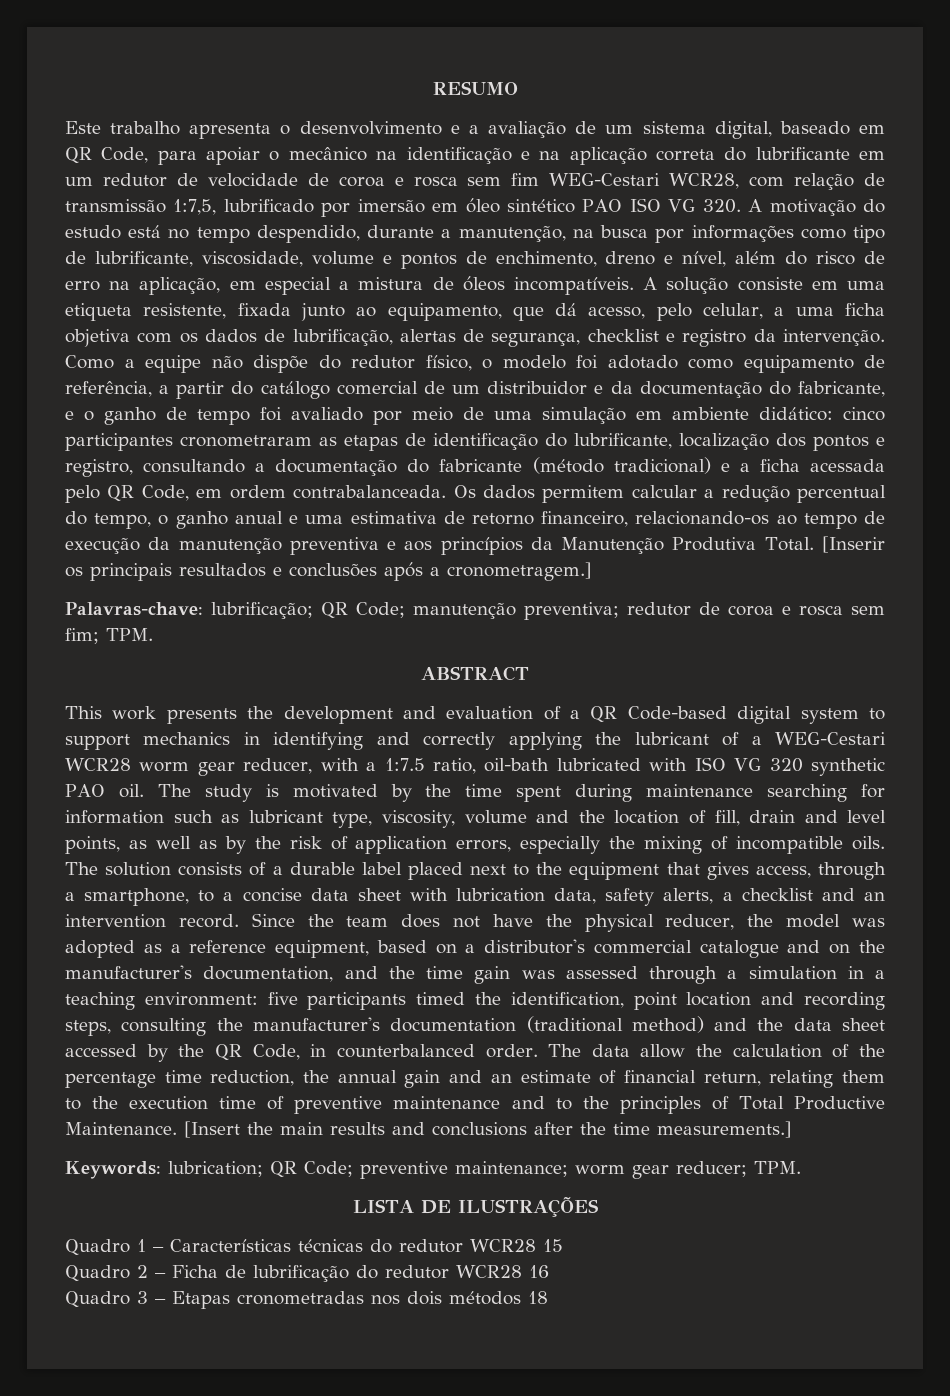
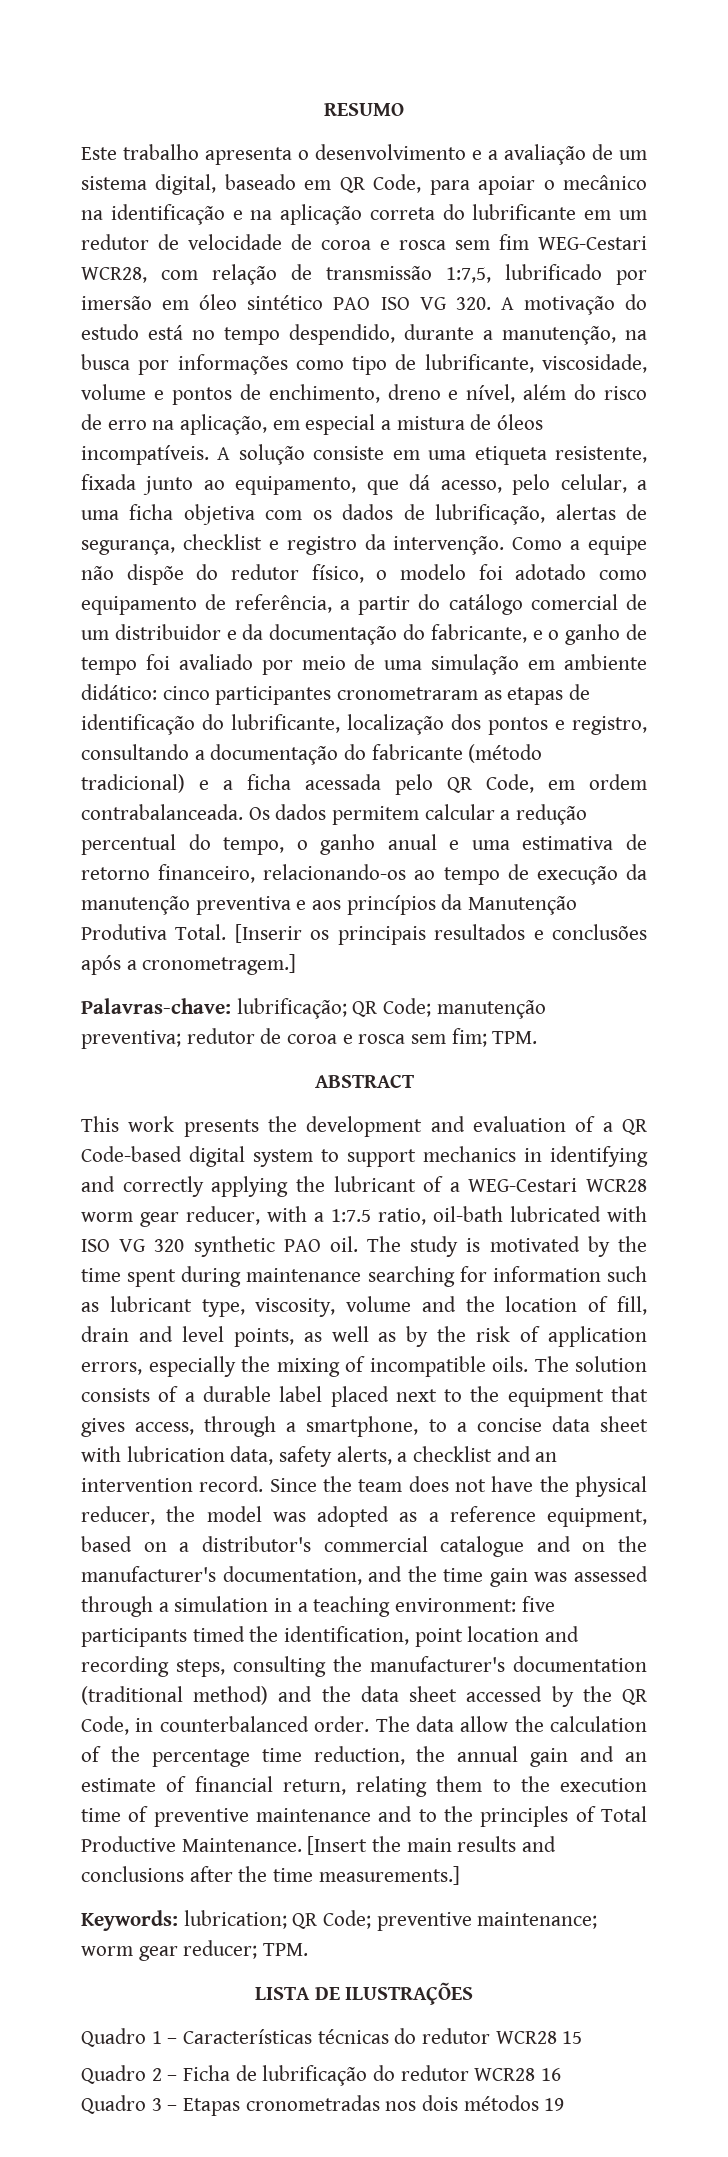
[528,1291,548,1304] 18 -> [544,2098,565,2111] 19

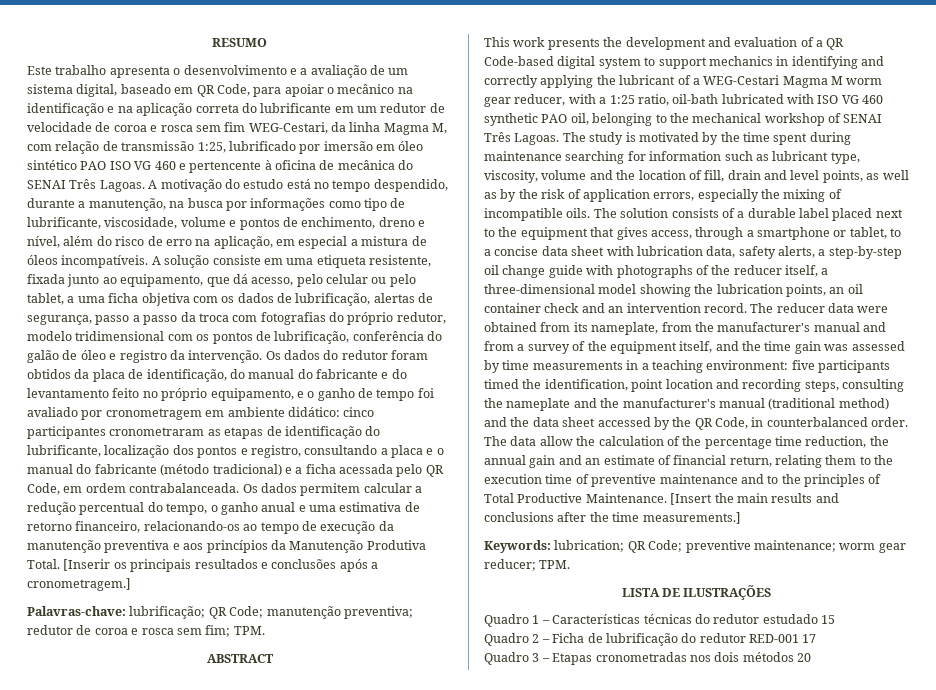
[538,236,647,250] [81,267,147,283] WEG-Cestari WCR28, -> [248,122,448,135] WEG-Cestari, da linha Magma M,
[446,267,491,283] 1:7,5, -> [197,142,226,153] 1:25,
[455,297,491,310] 320. -> [154,160,414,173] [27,179,145,192] 460 e pertencente à oficina de mecânica do SENAI Três Lagoas.
[560,474,627,493] celular, -> [326,274,416,287] [27,293,64,305] celular ou pelo tablet,
[182,534,647,555] [81,564,647,585] [81,594,647,615] [81,624,527,645] checklist e registro da intervenção. Como a equipe não dispõe do redutor físico, o modelo foi adotado como equipamento de referência, a partir do catálogo comercial de um distribuidor e da documentação do fabricante, -> [95,312,446,325] [27,331,442,344] [27,350,429,363] [27,369,407,382] [27,388,294,401] passo a passo da troca com fotografias do próprio redutor, modelo tridimensional com os pontos de lubrificação, conferência do galão de óleo e registro da intervenção. Os dados do redutor foram obtidos da placa de identificação, do manual do fabricante e do levantamento feito no próprio equipamento,
[301,654,520,675] meio de uma simulação -> [105,408,202,420] cronometragem
[210,744,339,765] documentação -> [391,445,444,458] [27,464,73,474] placa e o manual
[586,1179,647,1192] WCR28 -> [782,76,843,88] Magma M
[331,1209,371,1222] 1:7.5 -> [609,95,635,104] 1:25
[154,1239,185,1252] 320 -> [862,95,884,104] 460
[329,1236,358,1252] oil. -> [570,113,883,126] [484,132,560,145] oil, belonging to the mechanical workshop of SENAI Três Lagoas.
[306,1416,419,1437] smartphone, -> [757,227,887,240] smartphone or tablet,
[413,1446,558,1462] [81,1476,647,1497] [81,1506,647,1527] [81,1536,647,1557] [81,1566,362,1585] checklist and an intervention record. Since the team does not have the physical reducer, the model was adopted as a reference equipment, based on a distributor's commercial catalogue and on the manufacturer's documentation, -> [828,246,902,259] [484,265,829,278] [484,284,863,297] [484,303,889,313] [484,322,886,335] [484,341,713,354] step-by-step oil change guide with photographs of the reducer itself, a three-dimensional model showing the lubrication points, an oil container check and an intervention record. The reducer data were obtained from its nameplate, from the manufacturer's manual and from a survey of the equipment itself,
[81,1596,269,1617] through a simulation -> [484,360,623,373] by time measurements
[370,1656,647,1672] manufacturer's documentation -> [506,398,765,411] nameplate and the manufacturer's manual
[495,2031,557,2044] WCR28 -> [762,614,818,624] estudado
[474,2068,562,2081] WCR28 16 -> [749,634,817,643] RED-001 17
[544,2098,565,2111] 19 -> [797,653,811,662] 20

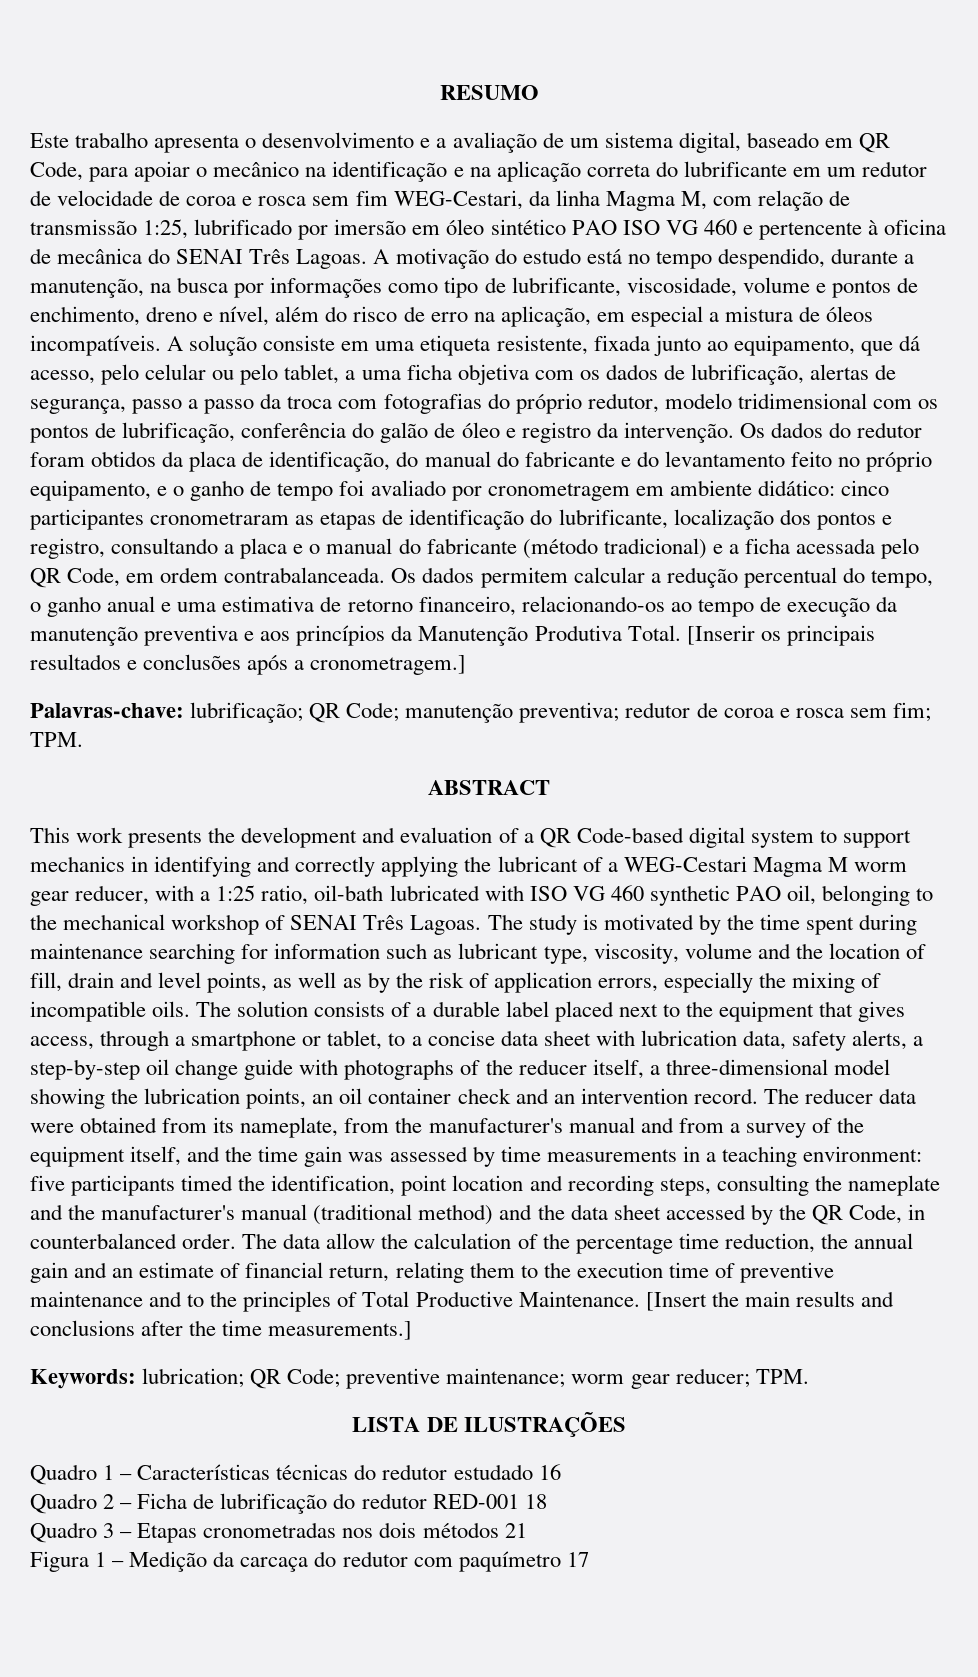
[821,615,835,624] 15 -> [538,1464,561,1480] 16
[802,634,817,643] 17 -> [524,1494,547,1509] 18
[797,653,811,662] 20 -> [504,1523,527,1538] [30,1551,589,1572] 21 // Figura 1 – Medição da carcaça do redutor com paquímetro 17

